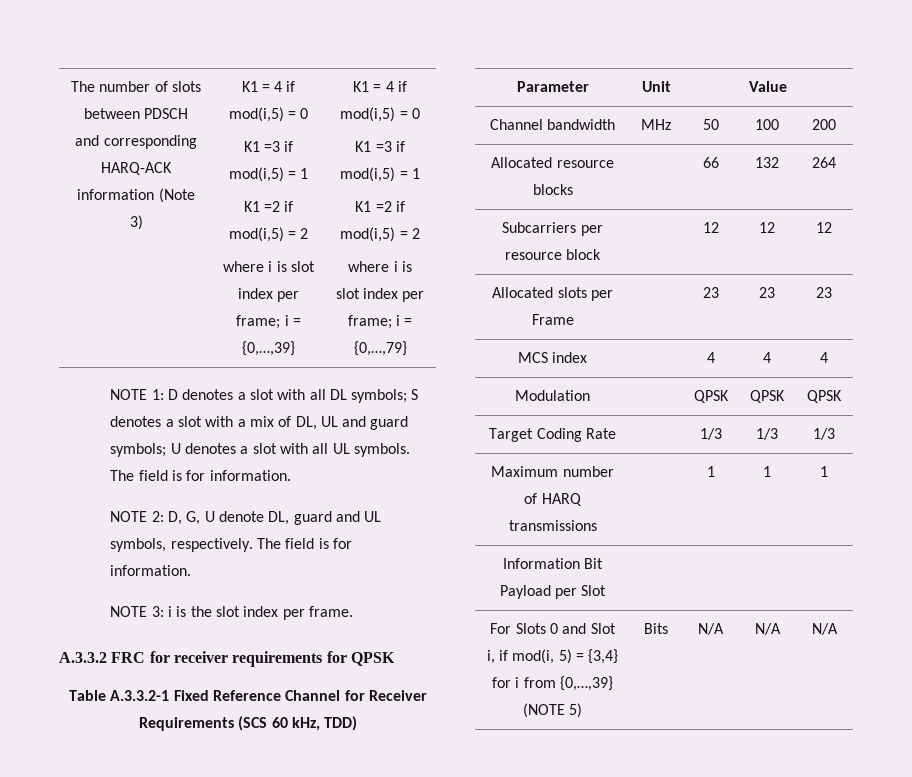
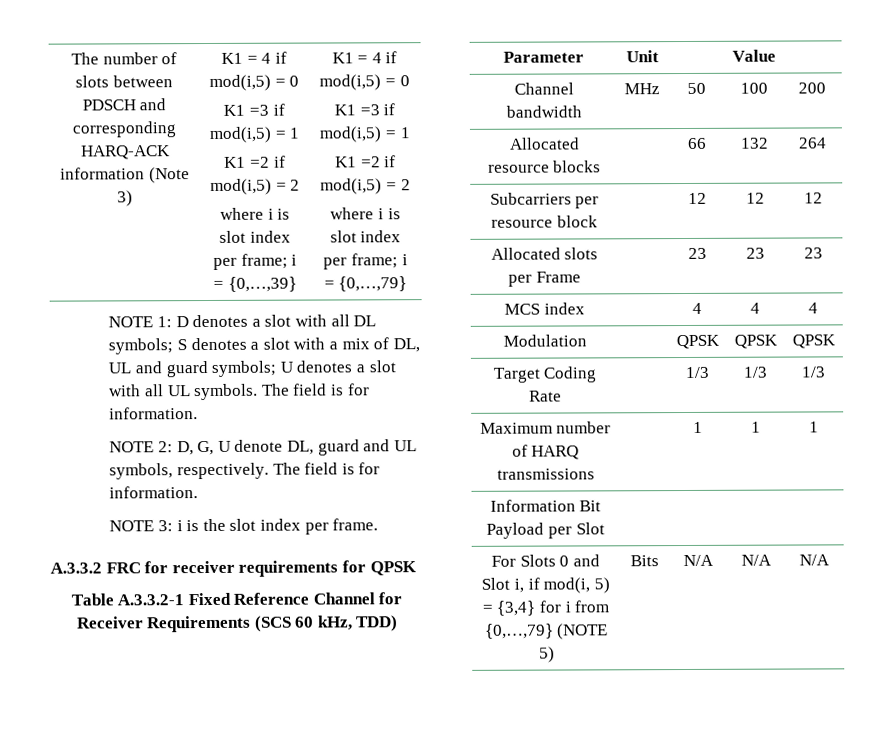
[559,676,613,691] {0,…,39} -> [484,623,554,639] {0,…,79}

